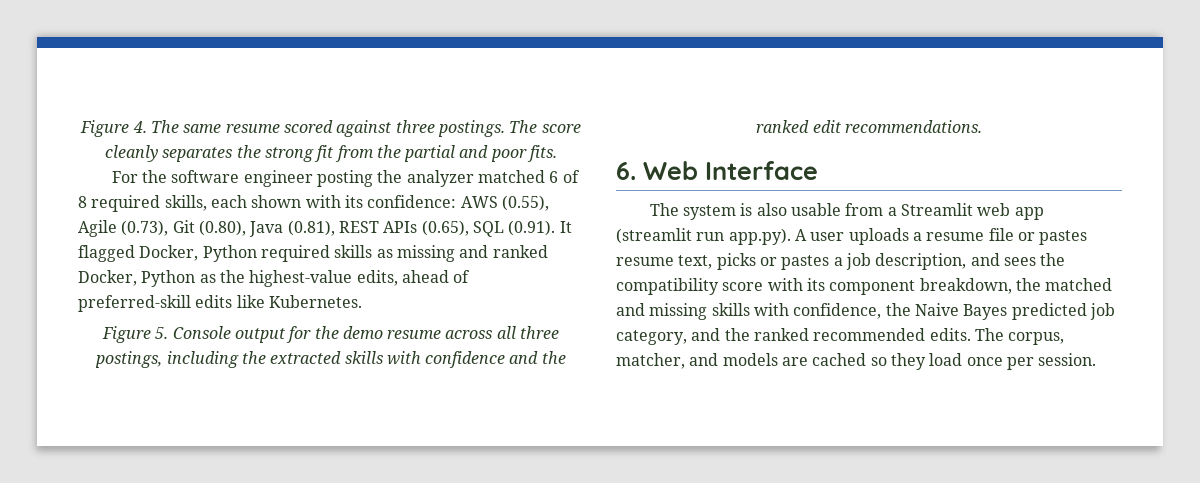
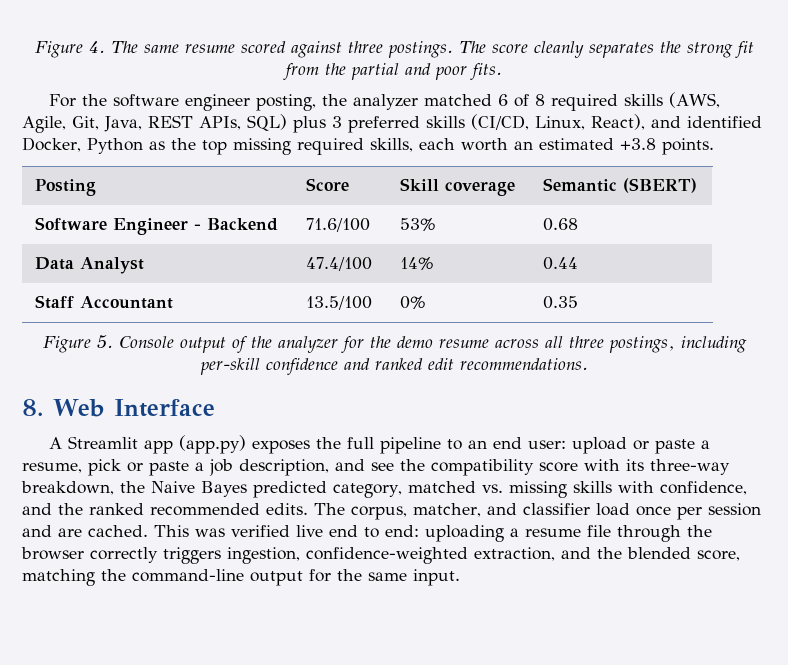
[317,170,374,187] posting -> [256,94,317,111] posting,
[164,195,549,211] [78,220,572,237] [78,245,548,262] [78,270,471,287] [78,295,362,312] skills, each shown with its confidence: AWS (0.55), Agile (0.73), Git (0.80), Java (0.81), REST APIs (0.65), SQL (0.91). It flagged Docker, Python required skills as missing and ranked Docker, Python as the highest-value edits, ahead of preferred-skill edits like Kubernetes. -> [624,92,721,108] [22,114,762,133] [22,137,714,155] [35,179,97,196] [306,178,350,191] [400,178,516,196] [543,178,698,193] [35,217,279,235] [306,218,371,232] [400,218,437,231] [543,218,579,231] [35,257,145,274] [306,257,373,271] [400,257,435,270] [543,257,579,270] [35,295,174,309] [306,296,373,310] [400,296,427,309] [543,296,579,309] skills (AWS, Agile, Git, Java, REST APIs, SQL) plus 3 preferred skills (CI/CD, Linux, React), and identified Docker, Python as the top missing required skills, each worth an estimated +3.8 points. // Posting | Score | Skill coverage | Semantic (SBERT) // Software Engineer - Backend | 71.6/100 | 53% | 0.68 // Data Analyst | 47.4/100 | 14% | 0.44 // Staff Accountant | 13.5/100 | 0% | 0.35
(285, 335) none -> [231,336,338,353] of the analyzer
[241,351,421,365] the extracted skills with -> [199,358,260,375] per-skill
[541,351,566,364] the -> (370, 364) none
[616,162,636,180] 6. -> [22,399,43,416] 8.
[649,203,1044,220] [616,228,1088,245] [616,253,830,270] The system is also usable from a Streamlit web app (streamlit run app.py). A user uploads a resume file or pastes resume text, picks or pastes -> [49,435,711,454] [22,459,189,476] A Streamlit app (app.py) exposes the full pipeline to an end user: upload or paste a resume, pick or paste
[1003,257,1036,266] sees -> [371,462,394,471] see
[829,280,916,295] component -> [650,459,730,475] three-way
[1045,278,1113,291] [616,303,1115,320] [616,330,687,345] matched and missing skills with confidence, the Naive Bayes predicted job category, -> [151,481,747,498] Naive Bayes predicted category, matched vs. missing skills with confidence,
[722,353,1097,370] models are cached so they load once per session. -> [523,503,761,520] [22,525,712,542] [21,547,740,564] [22,569,460,586] classifier load once per session and are cached. This was verified live end to end: uploading a resume file through the browser correctly triggers ingestion, confidence-weighted extraction, and the blended score, matching the command-line output for the same input.

